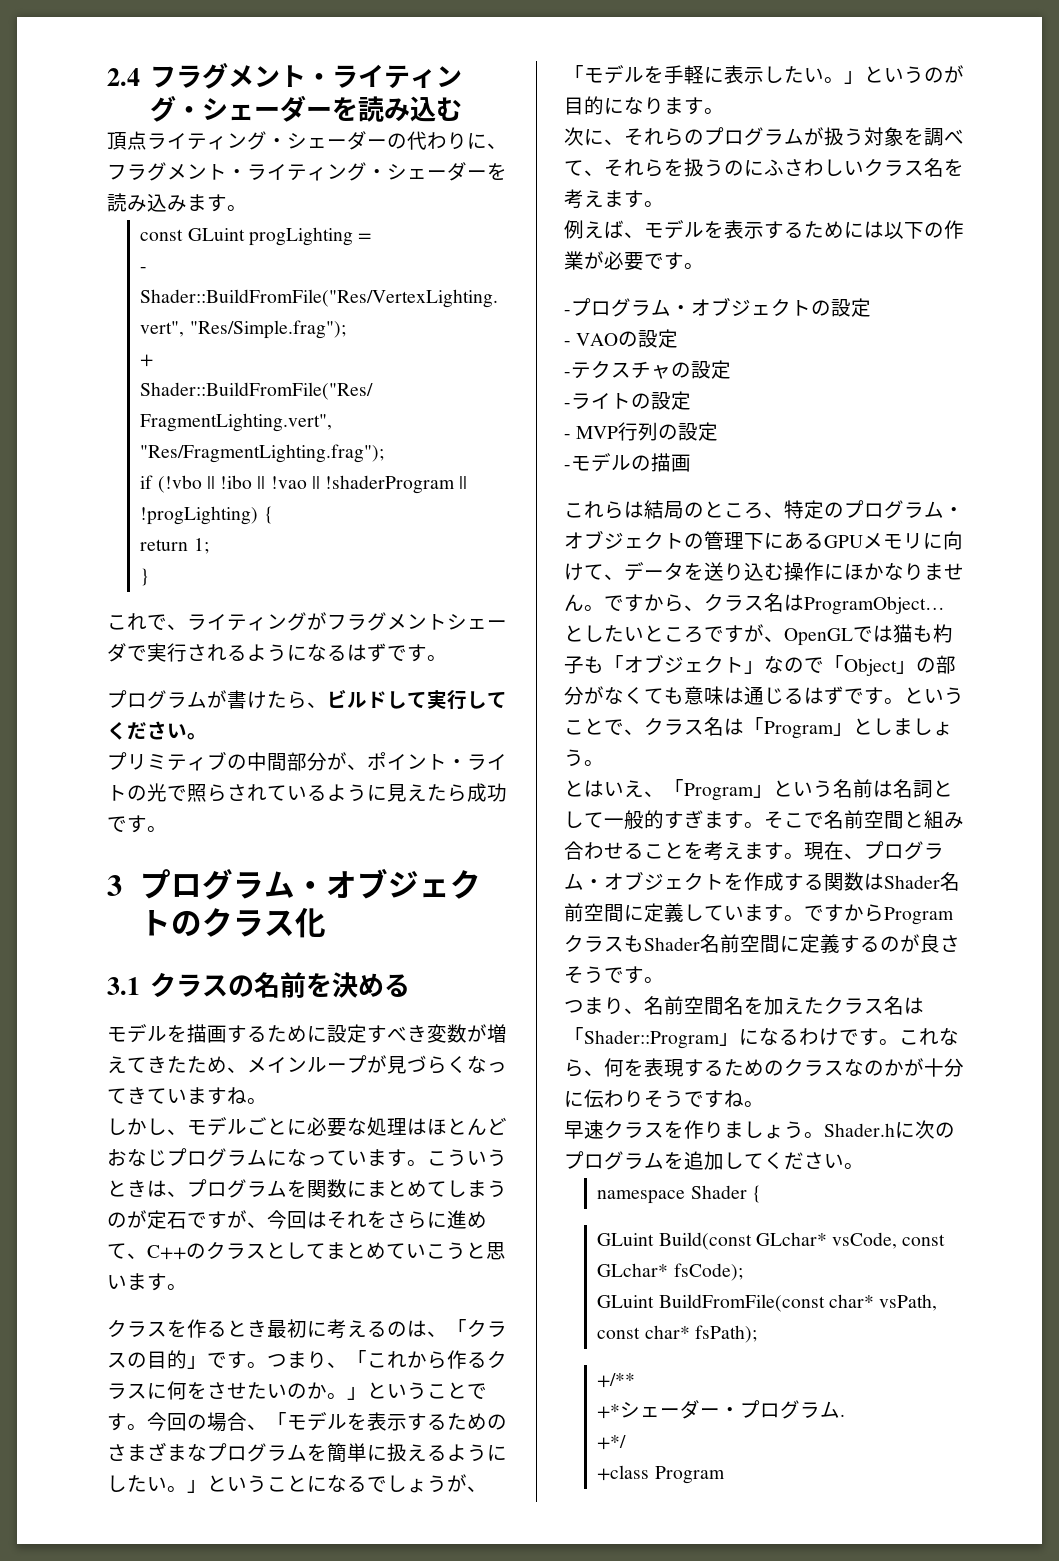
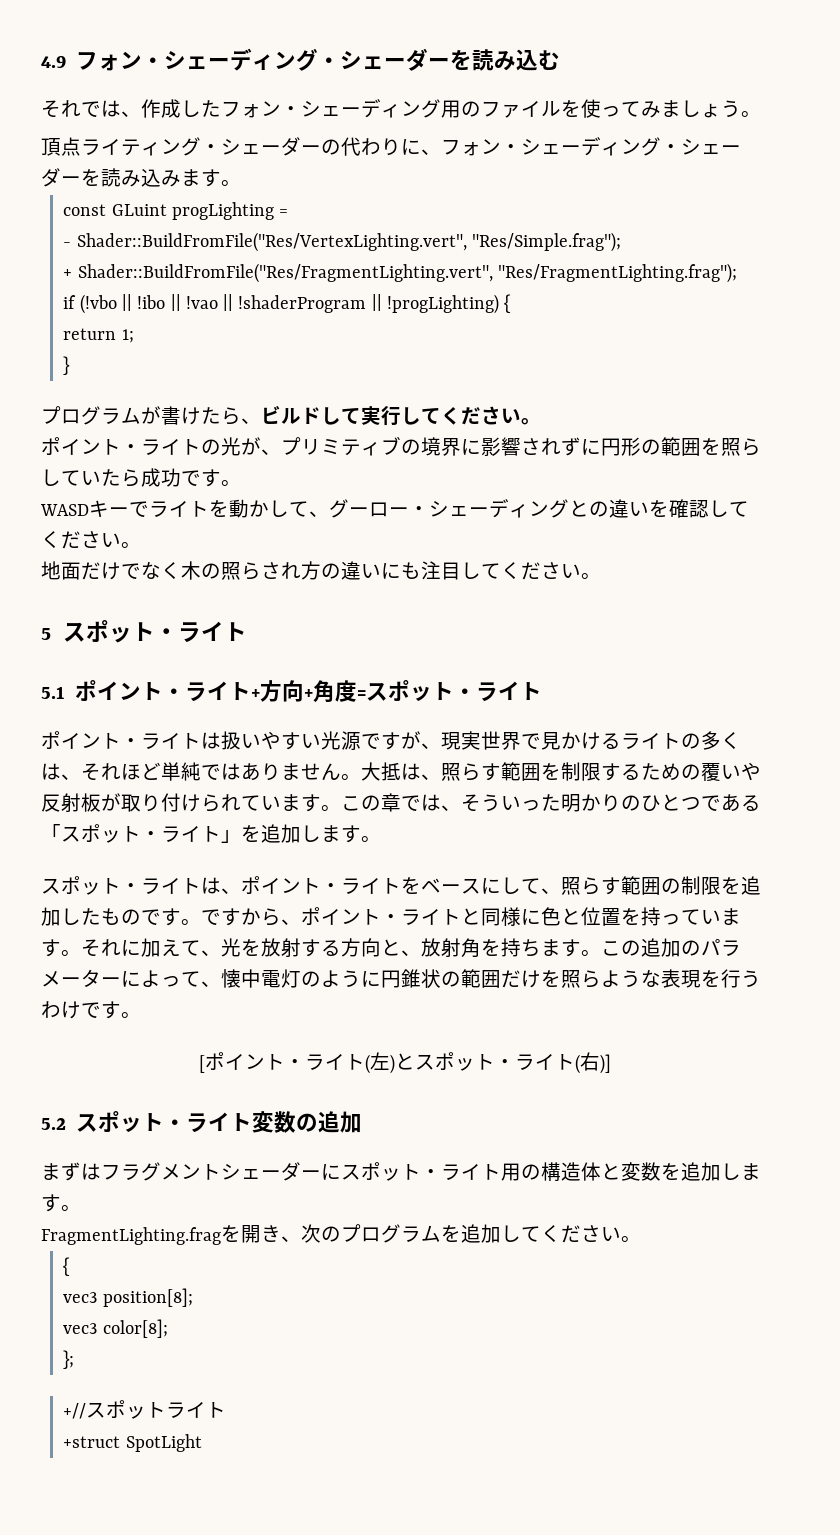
[107,62,410,89] 2.4フラグメント・ライテ -> [41,48,252,71] 4.9フォン・シェーデ
(462, 109) none -> [41,99,761,118] // それでは、作成したフォン・シェーディング用のファイルを使ってみましょう。
[127,162,307,181] ラグメント・ライテ -> [461,137,601,156] ォン・シェーデ
[107,612,507,631] [107,643,447,662] // これで、ライティングがフラグメントシェーダで実行されるようになるはずです。 -> (71, 365) none
[107,751,367,771] プリミティブの中間部分が、 -> (541, 421) none
[167,783,507,802] [107,815,167,833] [107,868,482,900] [140,907,327,938] [107,972,410,998] [107,1024,507,1043] [107,1055,507,1074] [107,1087,267,1105] [107,1117,507,1137] [107,1148,507,1167] [107,1179,507,1198] [107,1210,487,1229] [107,1241,506,1260] [107,1273,187,1291] [107,1319,507,1339] [107,1350,507,1369] [107,1381,487,1400] [107,1412,507,1432] [107,1442,507,1463] [107,1474,487,1493] [564,65,964,84] [564,96,724,115] [564,127,964,146] [564,158,964,177] [564,189,664,209] [564,220,964,239] [564,251,704,271] [564,297,871,317] [564,329,679,348] [564,360,731,379] [564,391,691,410] [564,422,719,441] [564,453,691,472] [564,500,964,519] [564,530,963,550] [564,562,964,581] [564,593,945,615] [564,624,953,646] [564,654,956,676] [564,686,964,705] [564,717,953,739] [564,749,604,767] [564,779,953,801] [564,810,964,829] [564,841,944,861] [564,871,960,891] [564,903,954,925] [564,934,960,953] [564,966,664,984] [564,996,924,1015] [564,1027,959,1049] [564,1058,964,1077] [564,1089,764,1108] [564,1120,915,1139] で照らされているように見えたら成功です。 // 3プログラム・オブジェクトのクラス化 // 3.1クラスの名前を決める // モデルを描画するために設定すべき変数が増えてきたため、メインループが見づらくなってきていますね。 // しかし、モデルごとに必要な処理はほとんどおなじプログラムになっています。こういうときは、プログラムを関数にまとめてしまうのが定石ですが、今回はそれをさらに進めて、C++のクラスとしてまとめていこうと思います。 // クラスを作るとき最初に考えるのは、「クラスの目的」です。つまり、「これから作るクラスに何をさせたいのか。」ということです。今回の場合、「モデルを表示するためのさまざまなプログラムを簡単に扱えるようにしたい。」ということになるでしょうが、「モデルを手軽に表示したい。」というのが目的になります。 // 次に、それらのプログラムが扱う対象を調べて、それらを扱うのにふさわしいクラス名を考えます。 // 例えば、モデルを表示するためには以下の作業が必要です。 // -プログラム・オブジェクトの設定 // - VAOの設定 // -テクスチャの設定 // -ライトの設定 // - MVP行列の設定 // -モデルの描画 // これらは結局のところ、特定のプログラム・オブジェクトの管理下にあるGPUメモリに向けて、データを送り込む操作にほかなりません。ですから、クラス名はProgramObject…としたいところですが、OpenGLでは猫も杓子も「オブジェクト」なので「Object」の部分がなくても意味は通じるはずです。ということで、クラス名は「Program」としましょう。 // とはいえ、「Program」という名前は名詞として一般的すぎます。そこで名前空間と組み合わせることを考えます。現在、プログラム・オブジェクトを作成する関数はShader名前空間に定義しています。ですからProgramクラスもShader名前空間に定義するのが良さそうです。 // つまり、名前空間名を加えたクラス名は「Shader::Program」になるわけです。これなら、何を表現するためのクラスなのかが十分に伝わりそうですね。 // 早速クラスを作りましょう。Shader.hに -> [241,436,761,456] [41,468,241,487] [40,499,749,518] [41,531,141,549] [41,561,601,580] [41,620,248,643] [41,680,542,703] [41,731,741,751] [41,762,761,781] [41,793,761,812] [41,824,381,843] [41,876,761,895] [41,907,741,926] [41,938,741,958] [41,969,761,988] [41,1001,141,1019] [198,1052,611,1074] [41,1111,362,1133] [41,1162,761,1181] [41,1194,81,1212] [41,1225,301,1245] が、プリミティブの境界に影響されずに円形の範囲を照らしていたら成功です。 // WASDキーでライトを動かして、グーロー・シェーディングとの違いを確認してください。 // 地面だけでなく木の照らされ方の違いにも注目してください。 // 5スポット・ライト // 5.1ポイント・ライト+方向+角度=スポット・ライト // ポイント・ライトは扱いやすい光源ですが、現実世界で見かけるライトの多くは、それほど単純ではありません。大抵は、照らす範囲を制限するための覆いや反射板が取り付けられています。この章では、そういった明かりのひとつである「スポット・ライト」を追加します。 // スポット・ライトは、ポイント・ライトをベースにして、照らす範囲の制限を追加したものです。ですから、ポイント・ライトと同様に色と位置を持っています。それに加えて、光を放射する方向と、放射角を持ちます。この追加のパラメーターによって、懐中電灯のように円錐状の範囲だけを照らような表現を行うわけです。 // [ポイント・ライト(左)とスポット・ライト(右)] // 5.2スポット・ライト変数の追加 // まずはフラグメントシェーダーにスポット・ライト用の構造体と変数を追加します。 // FragmentLighting.fragを開き、
[597,1185,761,1204] [597,1232,946,1250] [597,1263,743,1281] [597,1294,938,1312] [597,1325,757,1343] [597,1373,636,1388] [597,1400,846,1419] [597,1435,627,1450] [597,1465,725,1484] namespace Shader { // GLuint Build(const GLchar* vsCode, const GLchar* fsCode); // GLuint BuildFromFile(const char* vsPath, const char* fsPath); // +/** // +*シェーダー・プログラム. // +*/ // +class Program -> [63,1257,71,1276] [63,1288,193,1307] [63,1319,168,1338] [63,1350,75,1369] [63,1400,227,1419] [63,1434,202,1452] { // vec3 position[8]; // vec3 color[8]; // }; // +//スポットライト // +struct SpotLight

